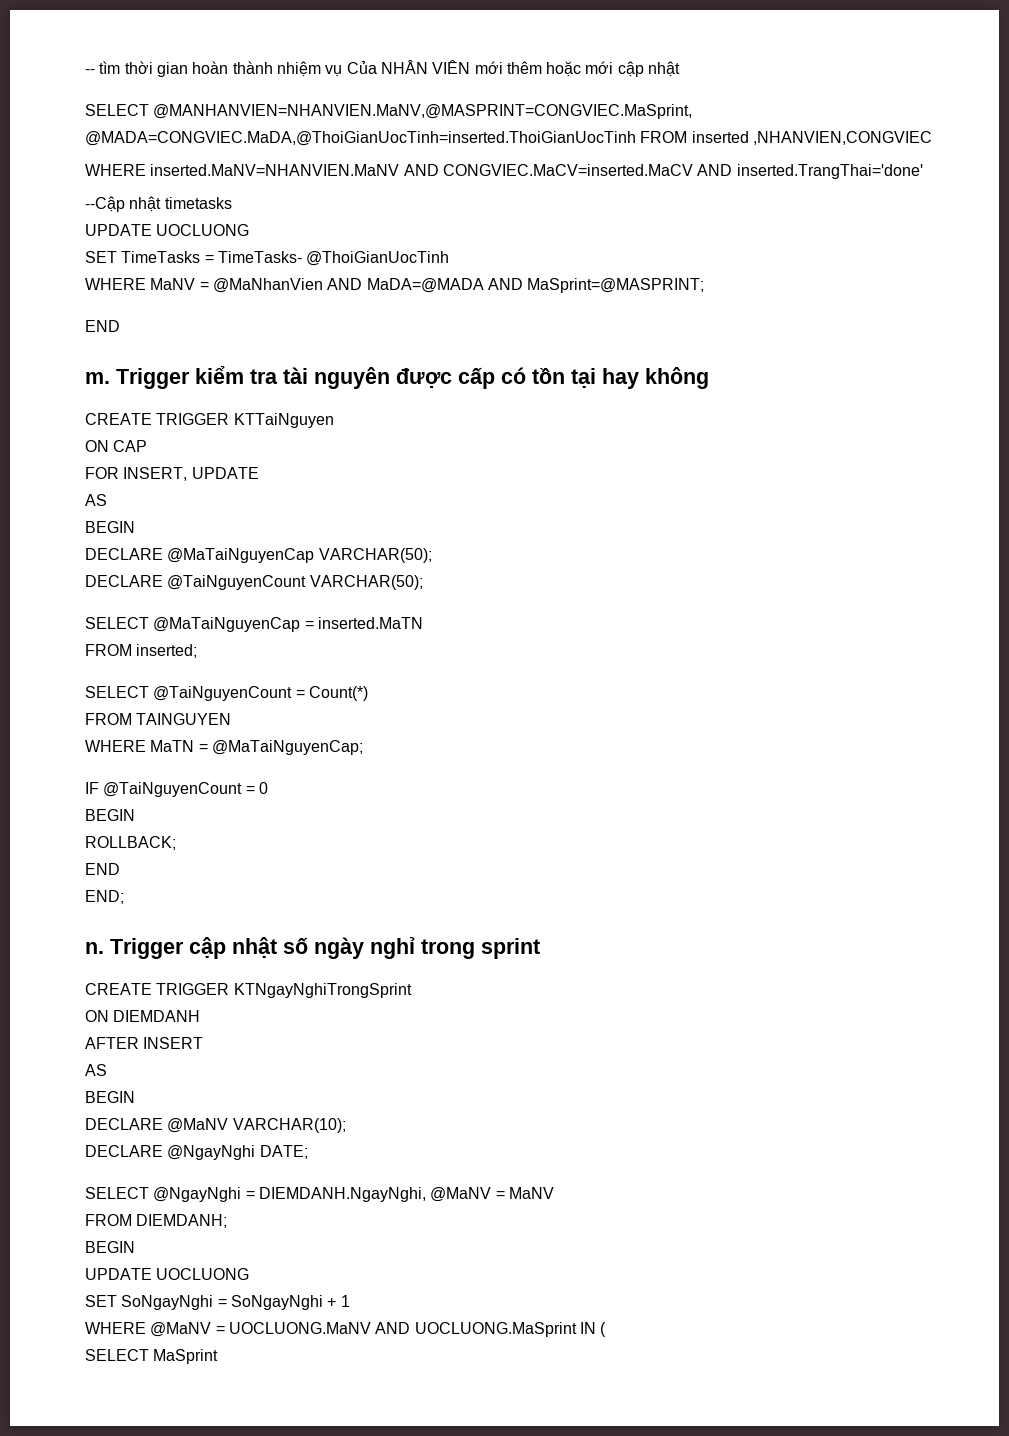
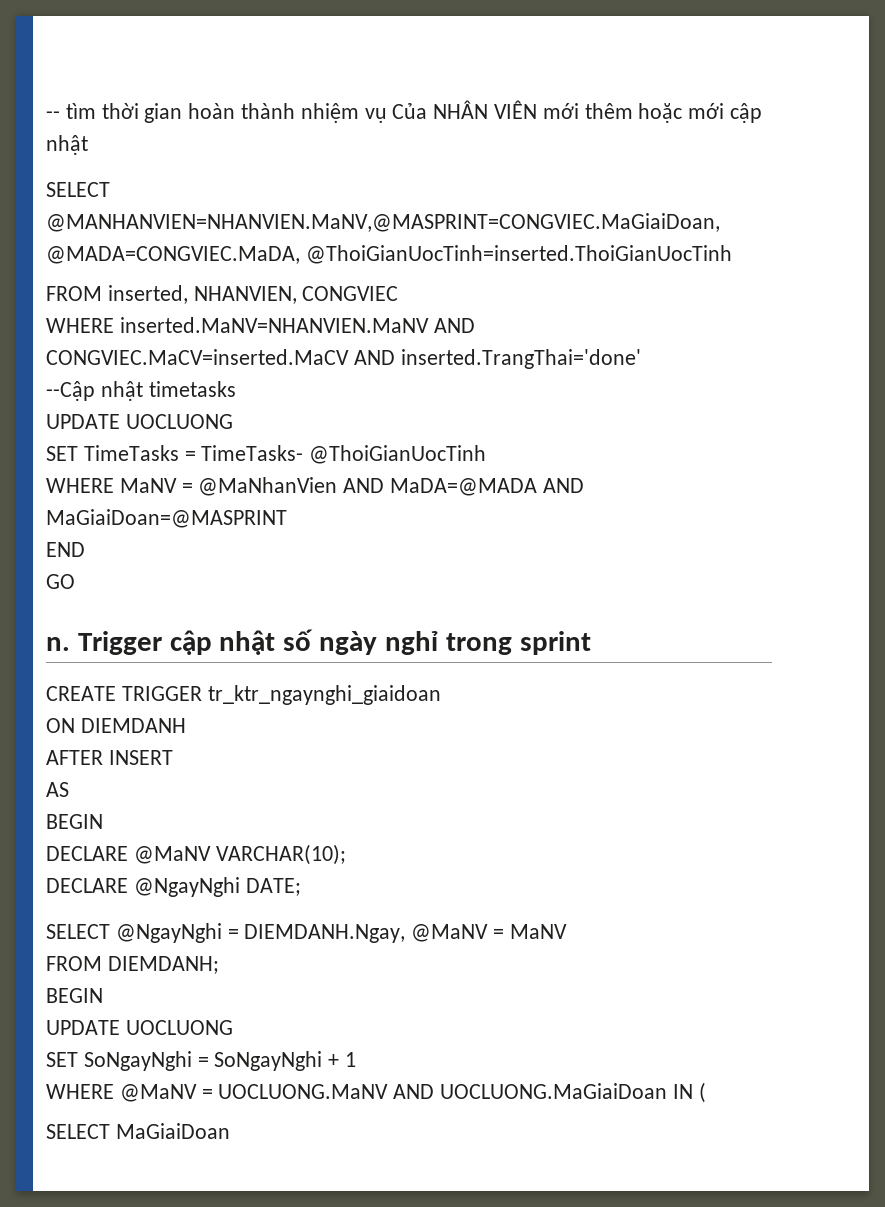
[153,104,693,119] [85,131,932,146] @MANHANVIEN=NHANVIEN.MaNV,@MASPRINT=CONGVIEC.MaSprint, @MADA=CONGVIEC.MaDA,@ThoiGianUocTinh=inserted.ThoiGianUocTinh FROM inserted ,NHANVIEN,CONGVIEC -> [46,213,720,232] [46,245,732,264] [46,285,399,304] @MANHANVIEN=NHANVIEN.MaNV,@MASPRINT=CONGVIEC.MaGiaiDoan, @MADA=CONGVIEC.MaDA, @ThoiGianUocTinh=inserted.ThoiGianUocTinh // FROM inserted, NHANVIEN, CONGVIEC
[527,278,705,293] [85,320,120,332] [85,366,709,389] [85,413,334,428] [85,440,148,452] [85,467,259,481] [85,494,107,506] [85,521,135,533] [85,548,432,563] [85,575,423,590] [85,617,423,632] [85,644,198,658] [85,686,368,701] [85,713,232,725] [85,740,363,755] [85,782,268,797] [85,809,135,821] [85,836,176,850] [85,863,120,875] [85,890,124,904] MaSprint=@MASPRINT; // END // m. Trigger kiểm tra tài nguyên được cấp có tồn tại hay không // CREATE TRIGGER KTTaiNguyen // ON CAP // FOR INSERT, UPDATE // AS // BEGIN // DECLARE @MaTaiNguyenCap VARCHAR(50); // DECLARE @TaiNguyenCount VARCHAR(50); // SELECT @MaTaiNguyenCap = inserted.MaTN // FROM inserted; // SELECT @TaiNguyenCount = Count(*) // FROM TAINGUYEN // WHERE MaTN = @MaTaiNguyenCap; // IF @TaiNguyenCount = 0 // BEGIN // ROLLBACK; // END // END; -> [46,509,287,528] [46,542,85,557] [46,574,75,589] MaGiaiDoan=@MASPRINT // END // GO
[233,983,412,998] KTNgayNghiTrongSprint -> [207,685,441,705] tr_ktr_ngaynghi_giaidoan
[258,1187,426,1202] DIEMDANH.NgayNghi, -> [244,924,406,943] DIEMDANH.Ngay,
[414,1322,577,1337] UOCLUONG.MaSprint -> [440,1083,668,1099] UOCLUONG.MaGiaiDoan
[153,1349,219,1364] MaSprint -> [115,1123,230,1139] MaGiaiDoan

